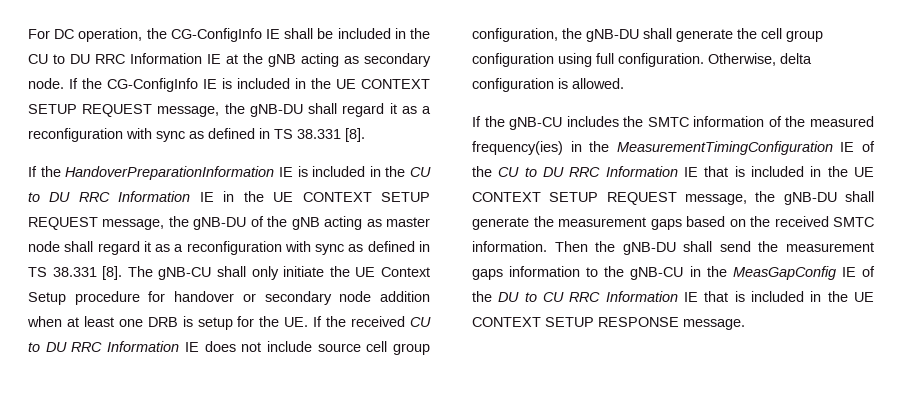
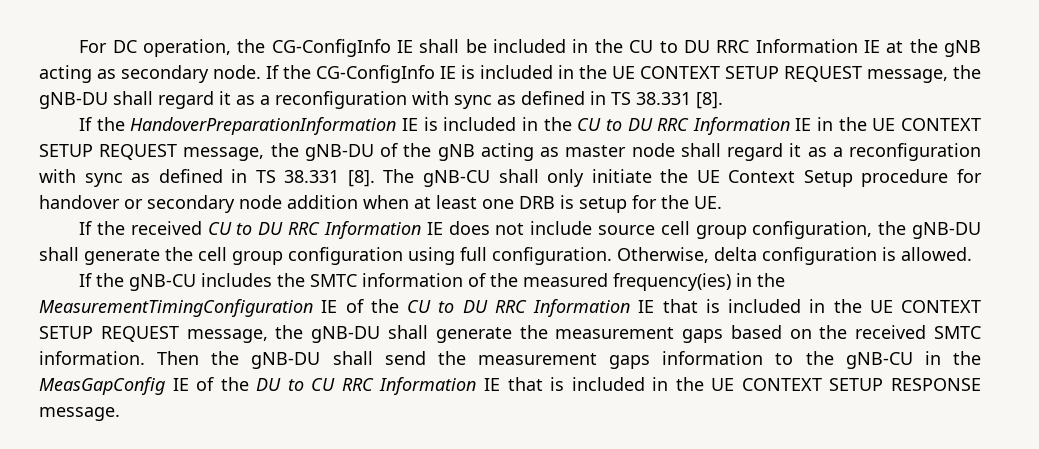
(309, 322) none -> (722, 202) //

